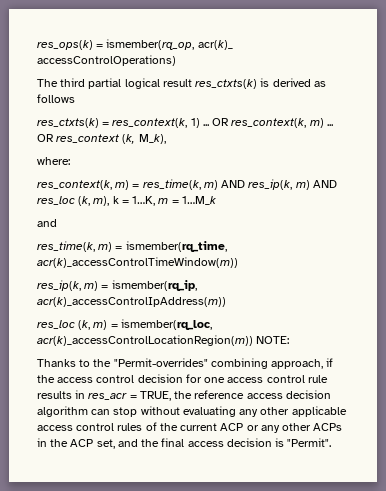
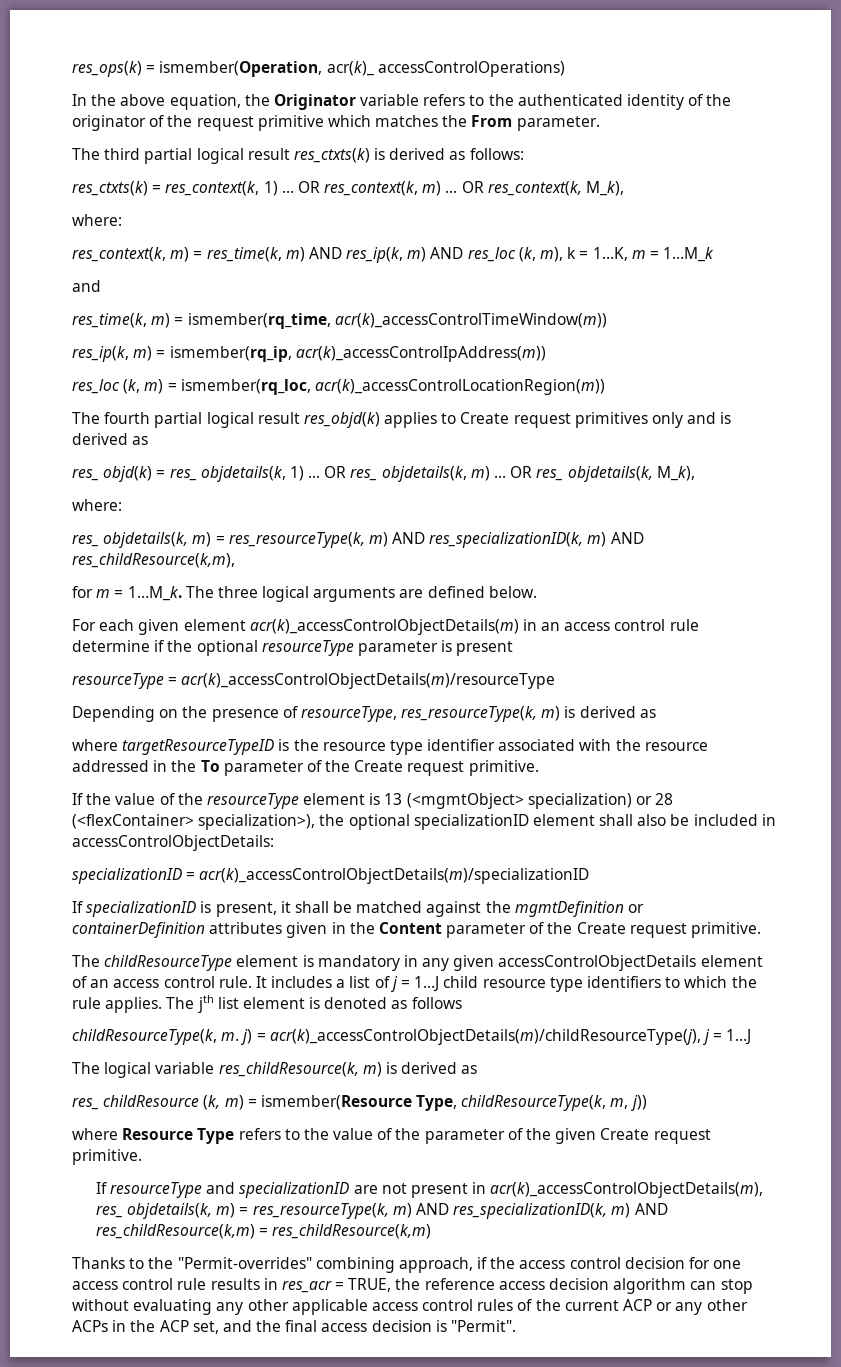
[106,39,195,50] ismember(rq_op, -> [159,61,323,77] ismember(Operation,
(176, 60) none -> [72,94,732,110] [72,115,600,131] // In the above equation, the Originator variable refers to the authenticated identity of the originator of the request primitive which matches the From parameter.
[37,94,75,103] follows -> [469,148,524,160] follows:
[56,134,136,144] res_context (k, -> [487,181,582,196] res_context(k,
[256,336,290,344] NOTE: -> [72,412,732,428] [72,433,149,445] [72,466,695,482] [72,499,122,511] [72,532,644,548] [72,553,235,568] [72,586,537,602] [72,619,699,635] [72,640,514,656] [72,673,556,689] [72,706,656,722] [72,739,708,755] [72,760,539,776] [72,793,674,809] [72,814,776,830] [72,835,274,851] [72,868,590,884] [72,901,645,917] [72,922,762,938] [72,955,763,971] [72,976,757,992] [72,995,462,1013] [72,1029,752,1045] [72,1062,478,1078] [72,1095,647,1111] [72,1128,711,1144] [72,1149,142,1165] [95,1182,764,1198] [95,1203,668,1219] [95,1224,432,1239] // The fourth partial logical result res_objd(k) applies to Create request primitives only and is derived as // res_ objd(k) = res_ objdetails(k, 1) ... OR res_ objdetails(k, m) ... OR res_ objdetails(k, M_k), // where: // res_ objdetails(k, m) = res_resourceType(k, m) AND res_specializationID(k, m) AND res_childResource(k,m), // for m = 1…M_k. The three logical arguments are defined below. // For each given element acr(k)_accessControlObjectDetails(m) in an access control rule determine if the optional resourceType parameter is present // resourceType = acr(k)_accessControlObjectDetails(m)/resourceType // Depending on the presence of resourceType, res_resourceType(k, m) is derived as // where targetResourceTypeID is the resource type identifier associated with the resource addressed in the To parameter of the Create request primitive. // If the value of the resourceType element is 13 (<mgmtObject> specialization) or 28 (<flexContainer> specialization>), the optional specializationID element shall also be included in accessControlObjectDetails: // specializationID = acr(k)_accessControlObjectDetails(m)/specializationID // If specializationID is present, it shall be matched against the mgmtDefinition or containerDefinition attributes given in the Content parameter of the Create request primitive. // The childResourceType element is mandatory in any given accessControlObjectDetails element of an access control rule. It includes a list of j = 1…J child resource type identifiers to which the rule applies. The jth list element is denoted as follows // childResourceType(k, m. j) = acr(k)_accessControlObjectDetails(m)/childResourceType(j), j = 1…J // The logical variable res_childResource(k, m) is derived as // res_ childResource (k, m) = ismember(Resource Type, childResourceType(k, m, j)) // where Resource Type refers to the value of the parameter of the given Create request primitive. // If resourceType and specializationID are not present in acr(k)_accessControlObjectDetails(m), res_ objdetails(k, m) = res_resourceType(k, m) AND res_specializationID(k, m) AND res_childResource(k,m) = res_childResource(k,m)

